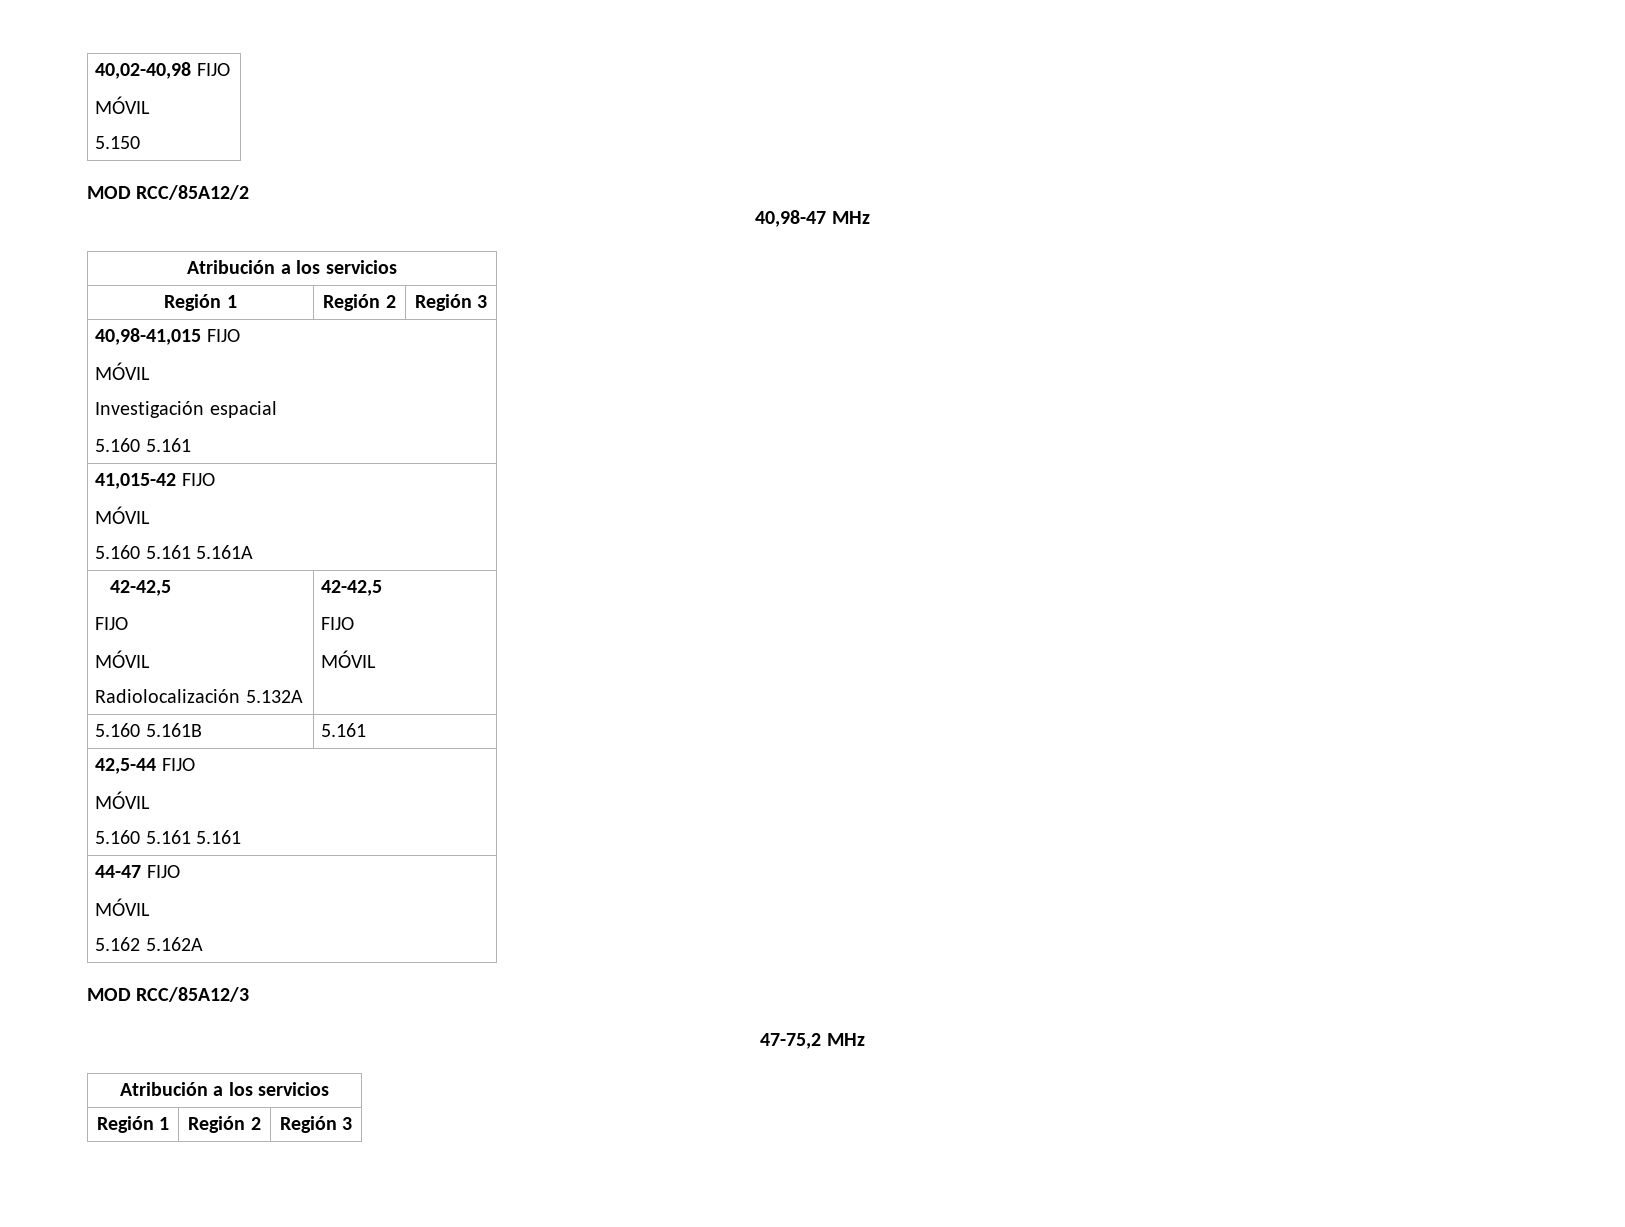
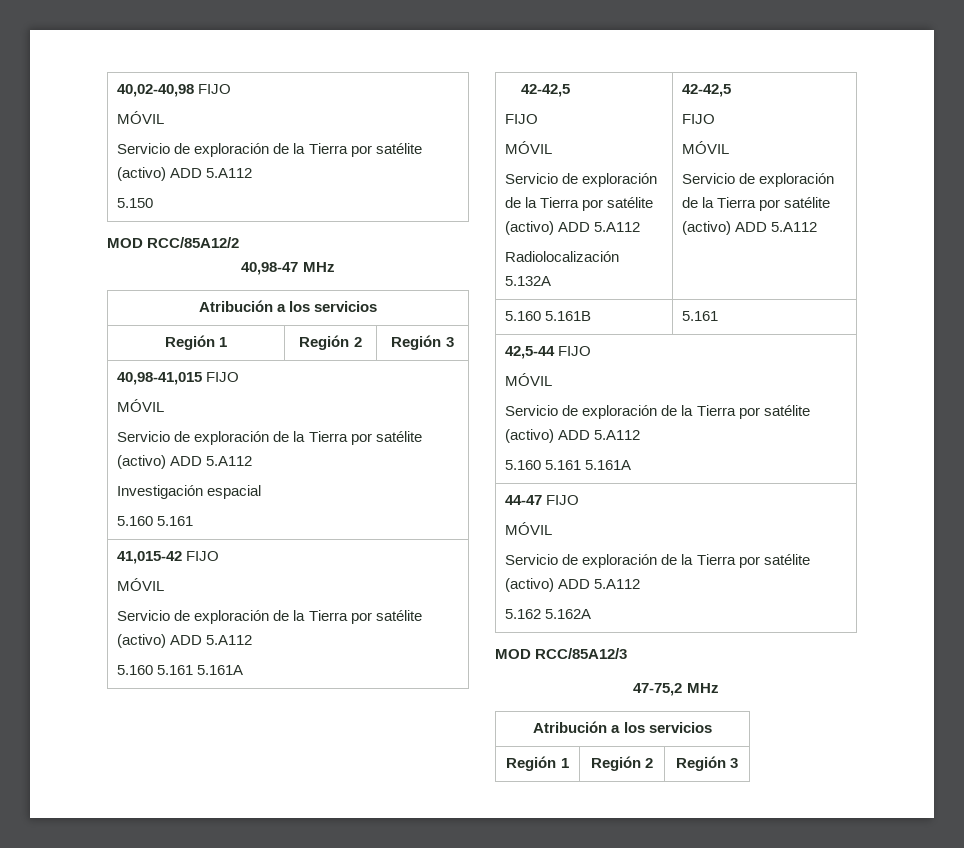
(151, 105) none -> [117,143,422,157] [117,167,253,181] // Servicio de exploración de la Tierra por satélite (activo) ADD 5.A112
(151, 371) none -> [117,431,422,445] [117,455,253,469] // Servicio de exploración de la Tierra por satélite (activo) ADD 5.A112
(151, 515) none -> [117,610,422,624] [117,634,253,648] // Servicio de exploración de la Tierra por satélite (activo) ADD 5.A112
(151, 659) none -> [505,173,658,187] [505,197,654,211] [505,221,641,235] // Servicio de exploración de la Tierra por satélite (activo) ADD 5.A112
(377, 659) none -> [682,173,835,187] [682,197,831,211] [682,221,818,235] // Servicio de exploración de la Tierra por satélite (activo) ADD 5.A112
[95,830,242,844] // 5.160 5.161 5.161 -> [505,405,810,419] [505,429,641,443] [505,460,632,470] // Servicio de exploración de la Tierra por satélite (activo) ADD 5.A112 // 5.160 5.161 5.161A
(151, 907) none -> [505,554,810,568] [505,578,641,592] // Servicio de exploración de la Tierra por satélite (activo) ADD 5.A112

